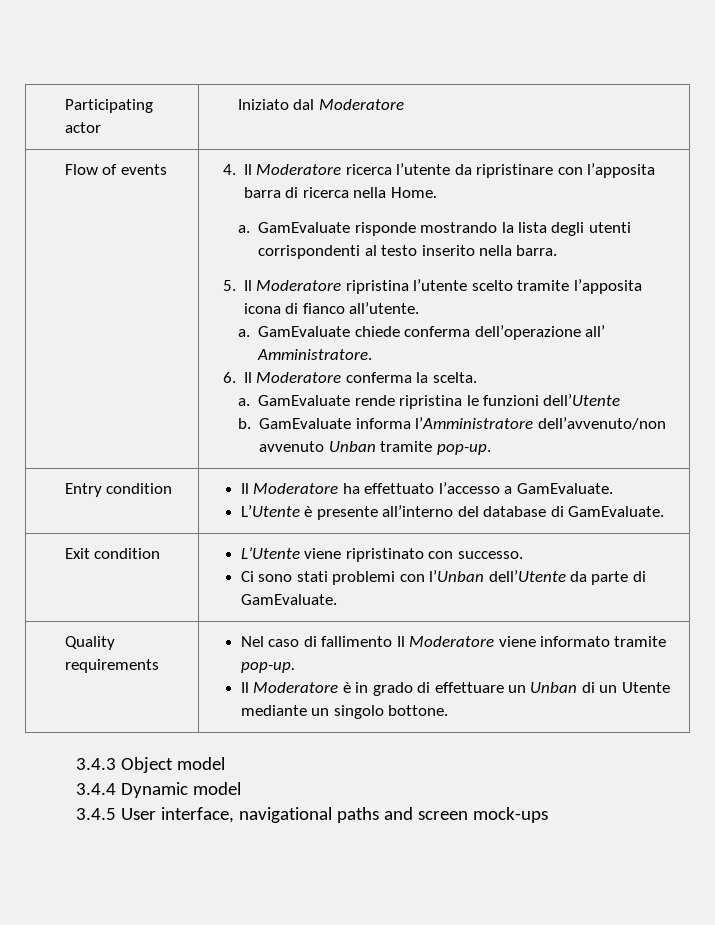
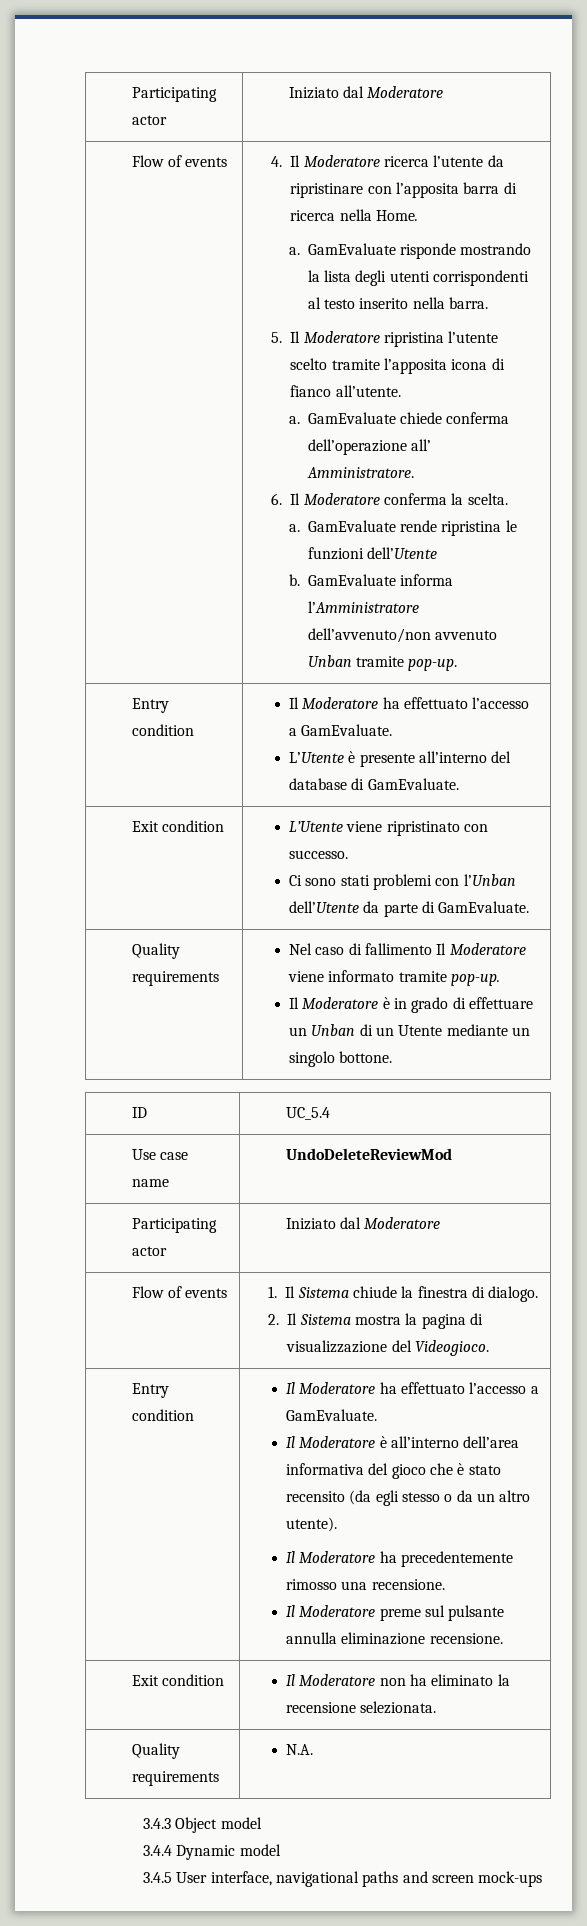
(449, 710) none -> [131,1107,147,1118] [285,1107,330,1120] [131,1149,189,1160] [131,1179,169,1187] [285,1148,452,1160] [131,1218,217,1233] [131,1246,167,1256] [285,1217,441,1230] [131,1286,228,1298] [268,1286,539,1302] [268,1313,484,1329] [286,1340,490,1356] [131,1383,169,1398] [131,1409,194,1421] [286,1382,539,1394] [286,1409,378,1421] [286,1436,520,1448] [286,1463,501,1479] [286,1490,531,1506] [286,1517,338,1532] [286,1551,513,1567] [286,1579,445,1590] [286,1605,505,1621] [286,1632,503,1645] [131,1674,225,1686] [286,1674,510,1686] [286,1701,437,1714] [131,1743,180,1759] [131,1771,219,1786] [286,1744,314,1755] // ID | UC_5.4 // Use case name | UndoDeleteReviewMod // Participating actor | Iniziato dal Moderatore // Flow of events | 1. Il Sistema chiude la finestra di dialogo. // 2. Il Sistema mostra la pagina di visualizzazione del Videogioco. // Entry condition | Il Moderatore ha effettuato l’accesso a GamEvaluate. // Il Moderatore è all’interno dell’area informativa del gioco che è stato recensito (da egli stesso o da un altro utente). // Il Moderatore ha precedentemente rimosso una recensione. // Il Moderatore preme sul pulsante annulla eliminazione recensione. // Exit condition | Il Moderatore non ha eliminato la recensione selezionata. // Quality requirements | N.A.

